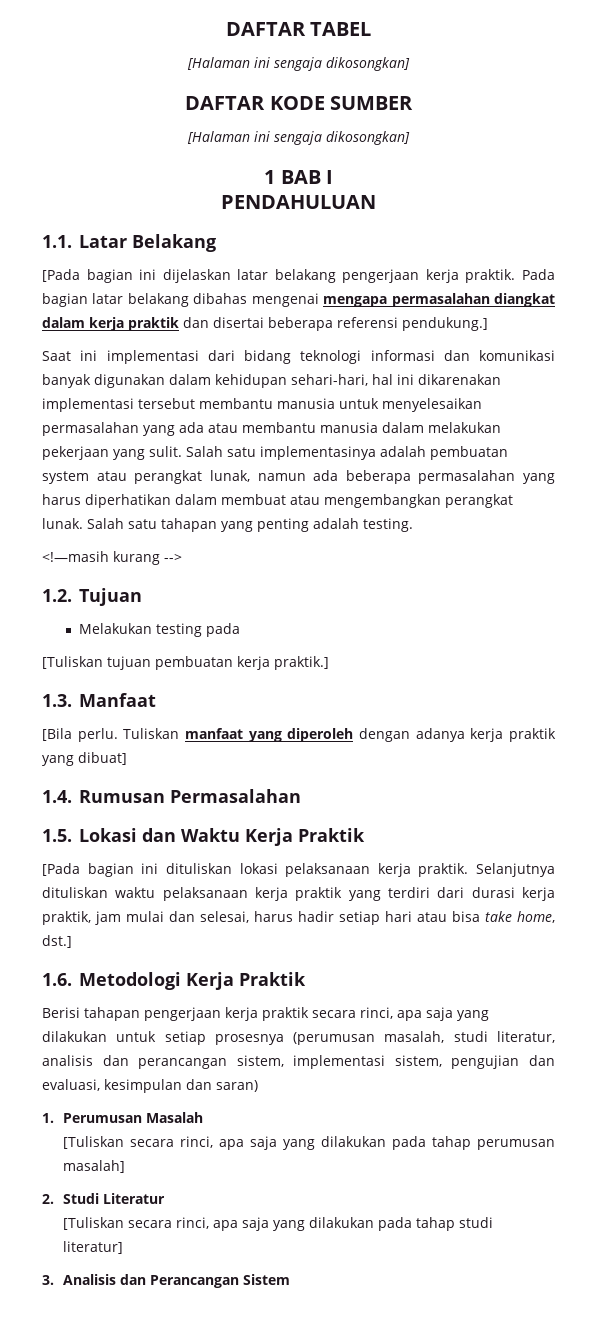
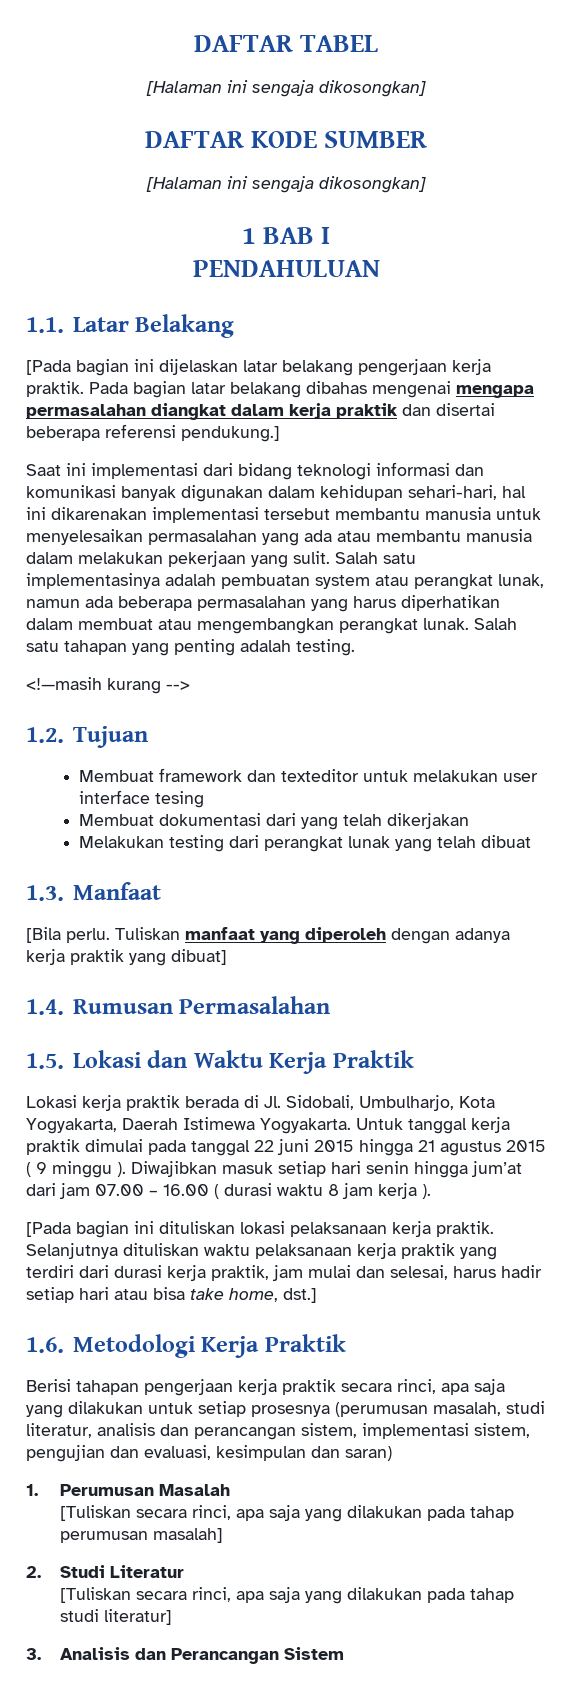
[78,623,240,637] [42,656,329,670] Melakukan testing pada // [Tuliskan tujuan pembuatan kerja praktik.] -> [79,768,539,782] [79,790,205,808] [79,813,470,830] [79,835,532,852] Membuat framework dan texteditor untuk melakukan user interface tesing // Membuat dokumentasi dari yang telah dikerjakan // Melakukan testing dari perangkat lunak yang telah dibuat
(365, 835) none -> [26,1095,495,1111] [26,1117,510,1134] [26,1139,546,1156] [26,1161,522,1178] [26,1183,431,1199] // Lokasi kerja praktik berada di Jl. Sidobali, Umbulharjo, Kota Yogyakarta, Daerah Istimewa Yogyakarta. Untuk tanggal kerja praktik dimulai pada tanggal 22 juni 2015 hingga 21 agustus 2015 ( 9 minggu ). Diwajibkan masuk setiap hari senin hingga jum’at dari jam 07.00 – 16.00 ( durasi waktu 8 jam kerja ).

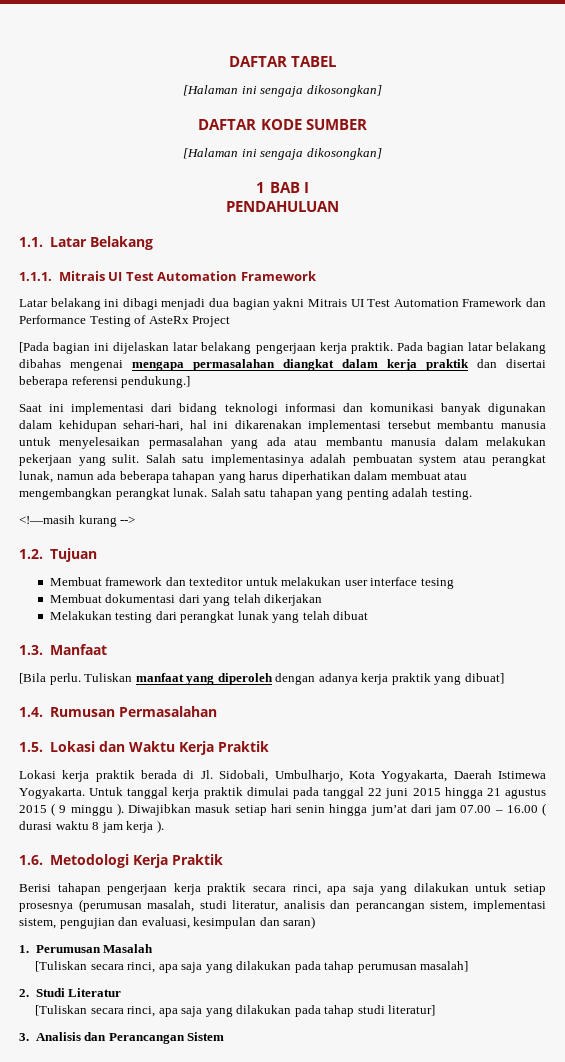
(235, 326) none -> [19,271,317,281] [19,298,547,310] [19,315,231,327] // 1.1.1. Mitrais UI Test Automation Framework // Latar belakang ini dibagi menjadi dua bagian yakni Mitrais UI Test Automation Framework dan Performance Testing of AsteRx Project
[197,596,306,611] permasalahan -> [172,471,216,483] tahapan
[26,1221,494,1238] [26,1243,497,1260] [26,1265,542,1281] [26,1287,317,1303] // [Pada bagian ini dituliskan lokasi pelaksanaan kerja praktik. Selanjutnya dituliskan waktu pelaksanaan kerja praktik yang terdiri dari durasi kerja praktik, jam mulai dan selesai, harus hadir setiap hari atau bisa take home, dst.] -> (164, 826) none

